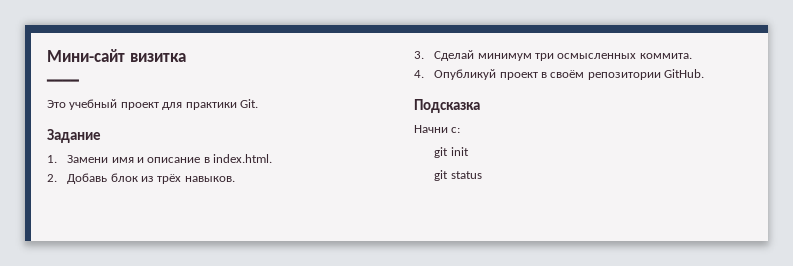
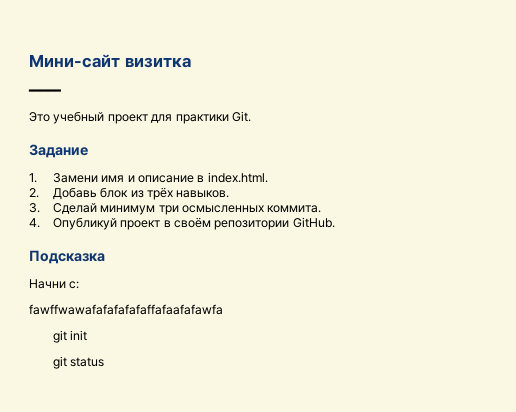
(461, 130) none -> [29,304,223,315] // fawffwawafafafafafaffafaafafawfa

